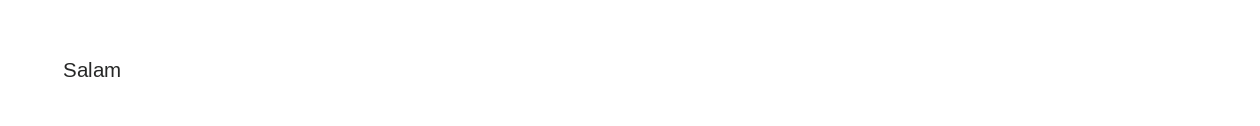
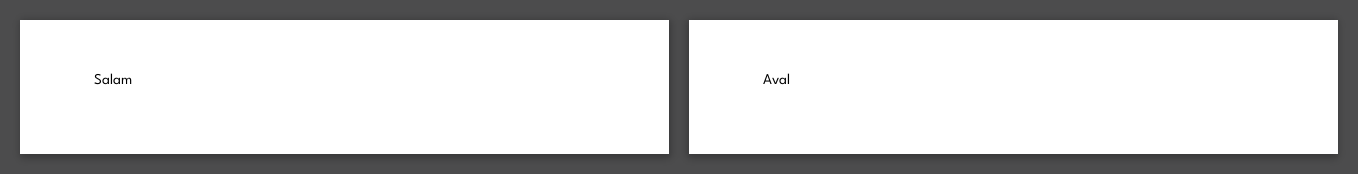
(121, 69) none -> [763,73,790,85] // Aval

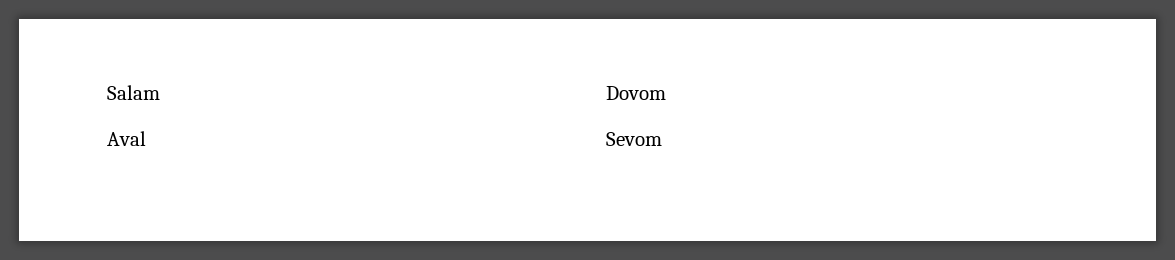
(790, 79) none -> [606,86,666,100] [606,132,662,146] // Dovom // Sevom

